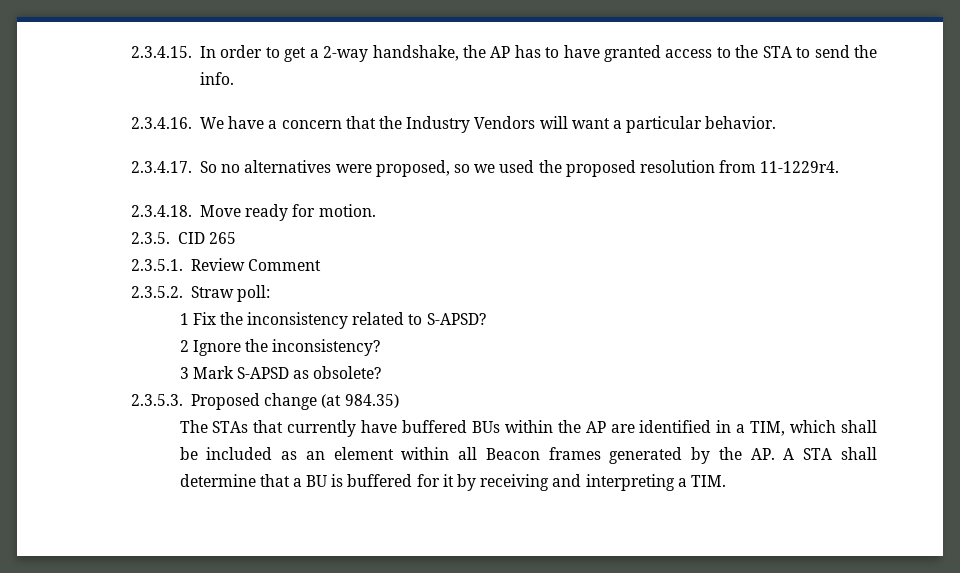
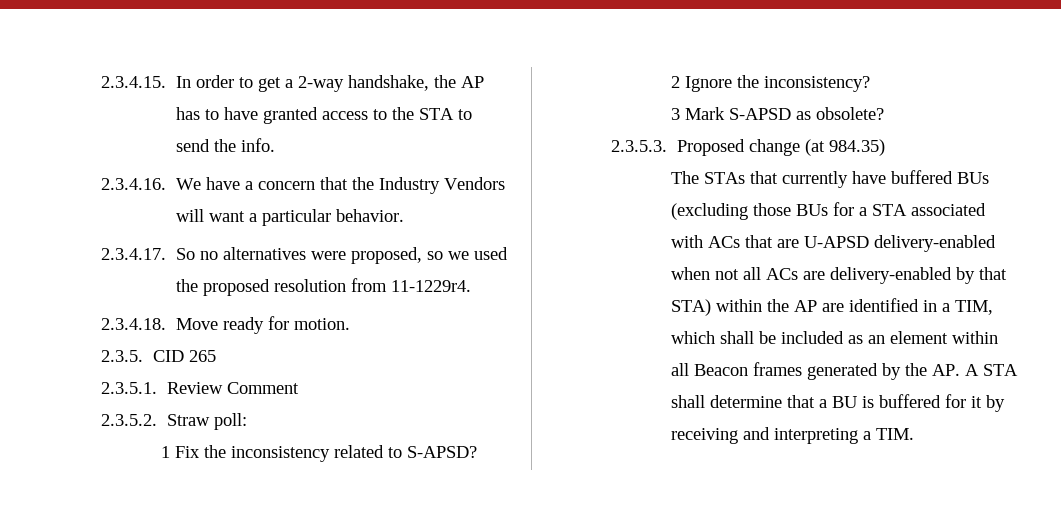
(500, 427) none -> [670,202,986,220] [670,235,996,252] [670,267,1007,284] [670,299,711,316] (excluding those BUs for a STA associated with ACs that are U-APSD delivery-enabled when not all ACs are delivery-enabled by that STA)

